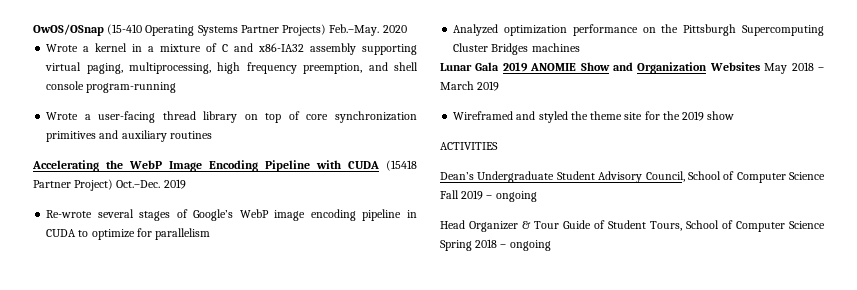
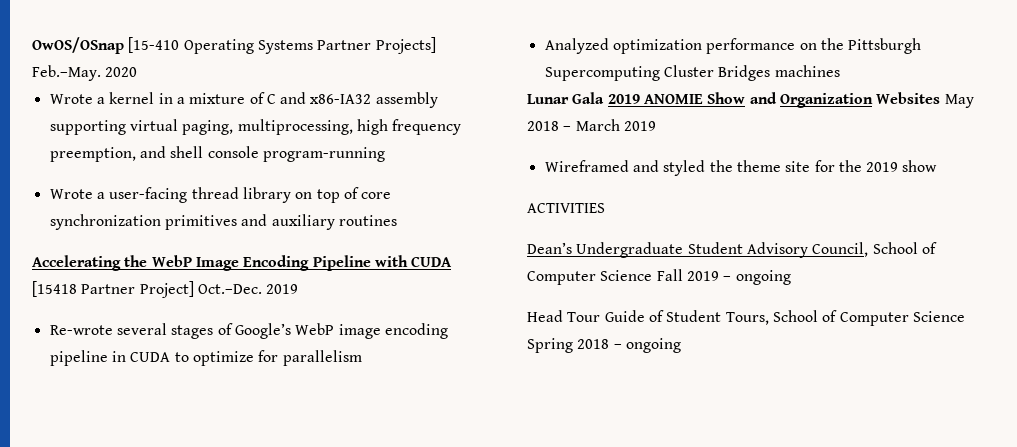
[107,24,143,35] (15-410 -> [128,37,180,53] [15-410
[282,24,327,36] Projects) -> [375,37,436,54] Projects]
[386,160,417,171] [33,179,114,191] (15418 Partner Project) -> [32,281,194,298] [15418 Partner Project]
[469,221,531,232] Organizer & -> (563, 316) none

